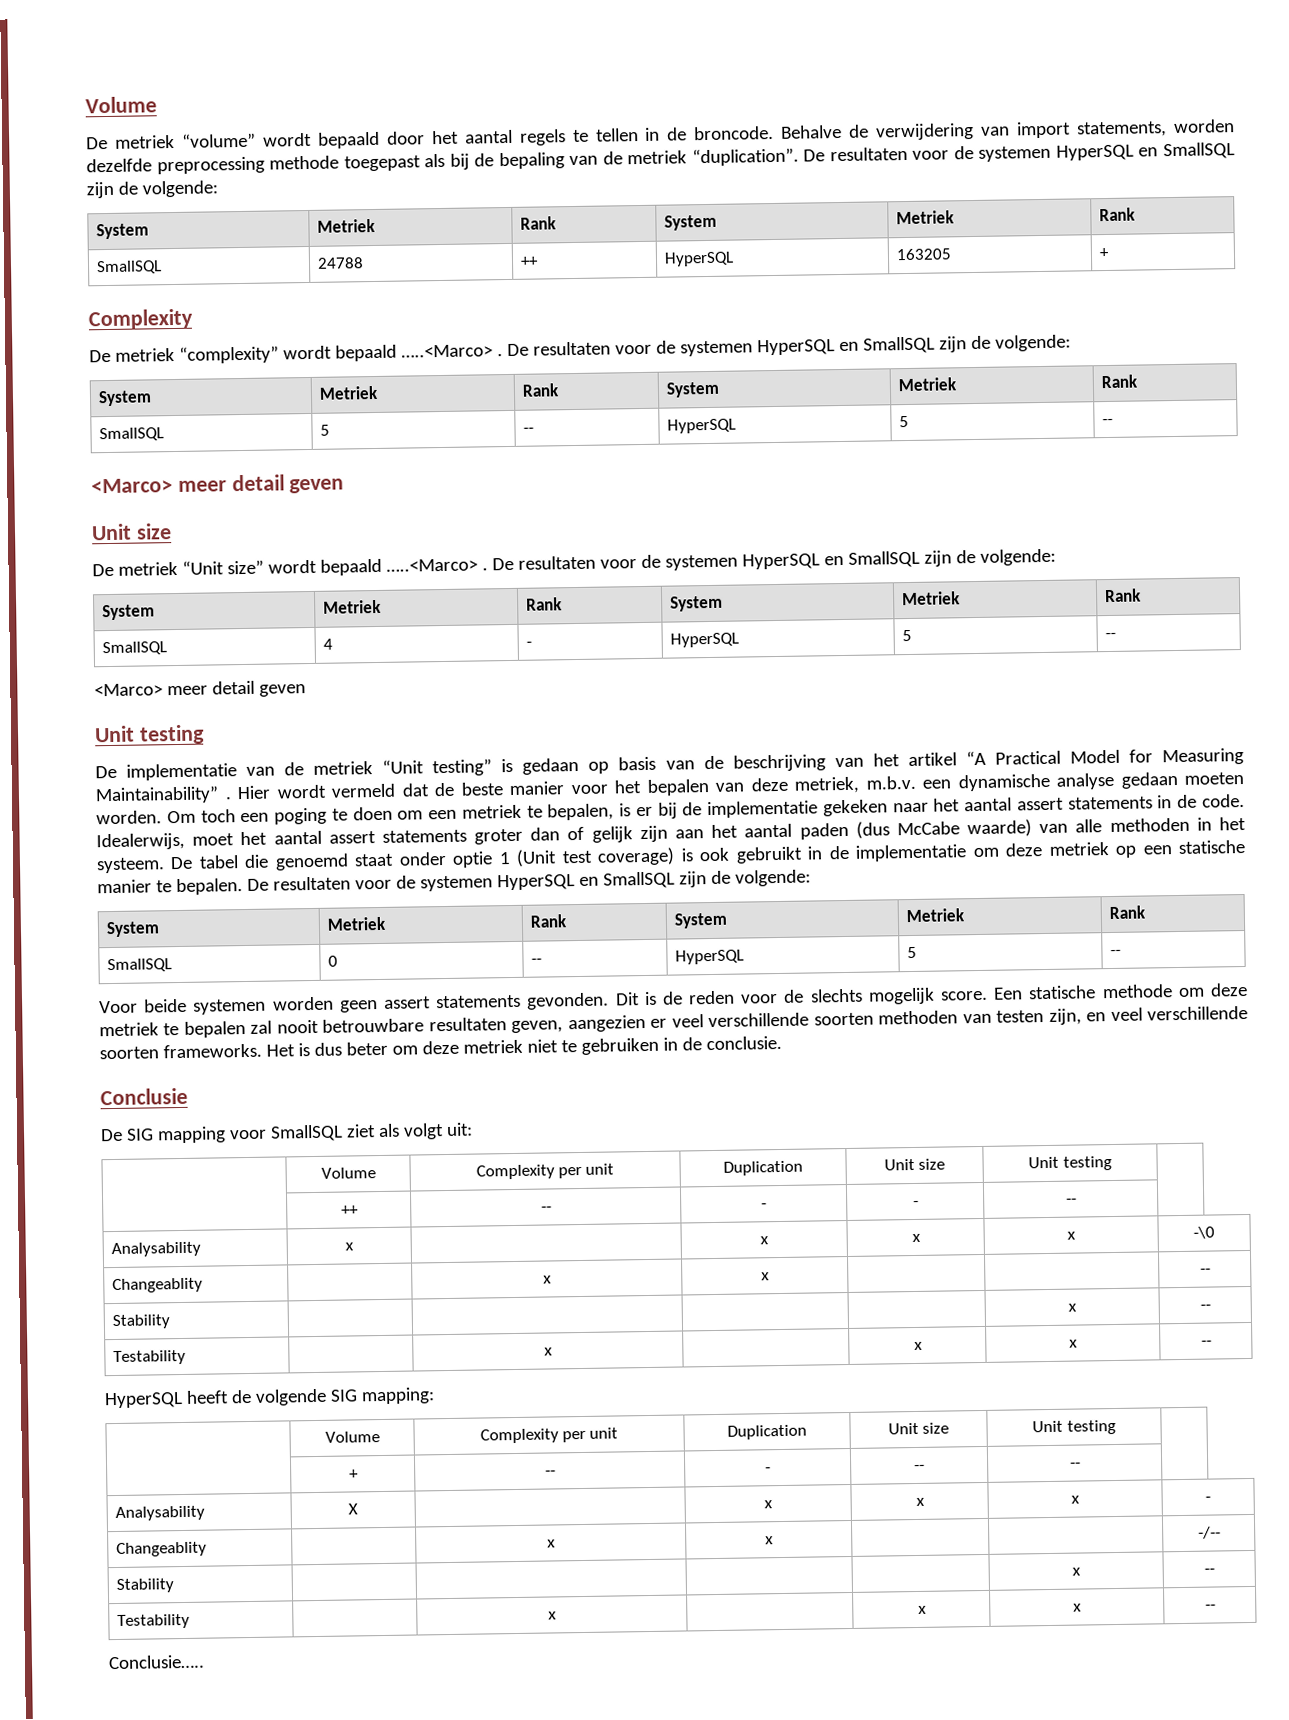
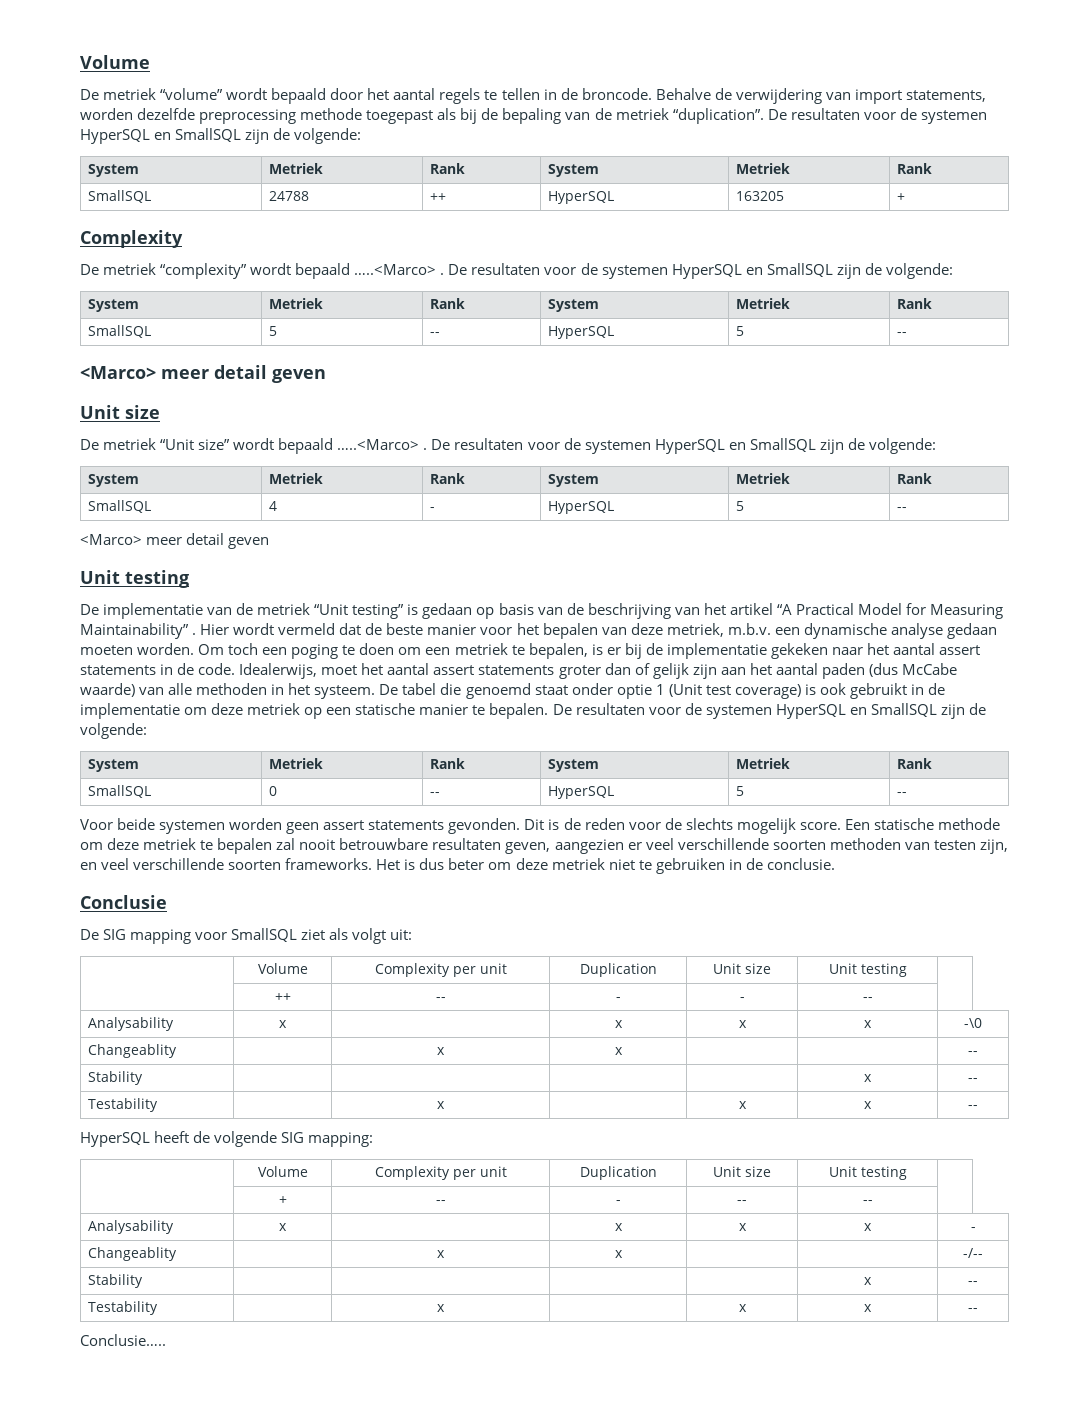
[348,1503,358,1515] X -> [279,1223,287,1231] x

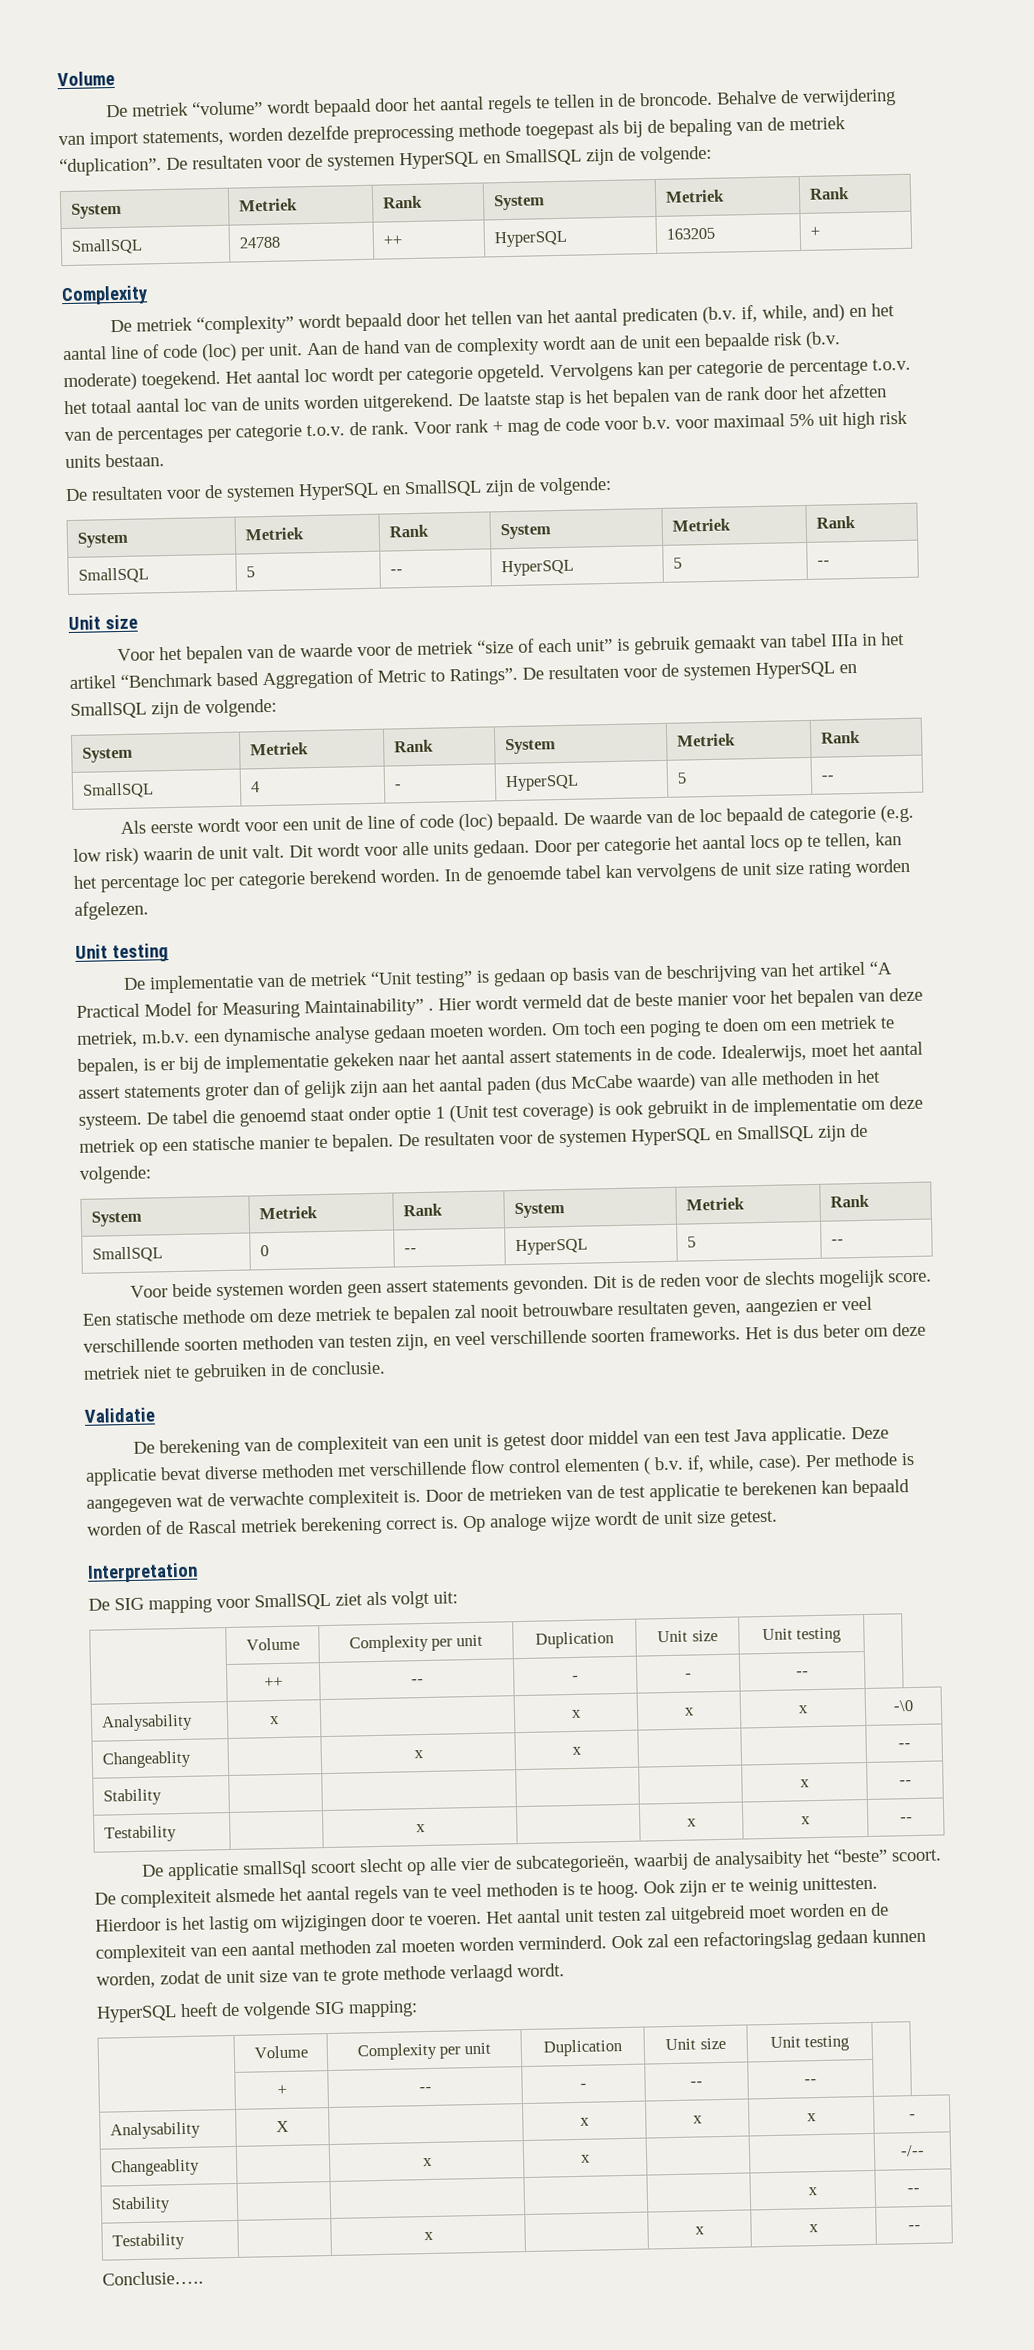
[354,264,445,275] …..<Marco> . -> [405,303,895,327] [63,331,841,362] [63,358,911,392] [64,383,887,415] [64,410,908,444] [65,453,165,469] door het tellen van het aantal predicaten (b.v. if, while, and) en het aantal line of code (loc) per unit. Aan de hand van de complexity wordt aan de unit een bepaalde risk (b.v. moderate) toegekend. Het aantal loc wordt per categorie opgeteld. Vervolgens kan per categorie de percentage t.o.v. het totaal aantal loc van de units worden uitgerekend. De laatste stap is het bepalen van de rank door het afzetten van de percentages per categorie t.o.v. de rank. Voor rank + mag de code voor b.v. voor maximaal 5% uit high risk units bestaan. //
[80,365,326,383] [80,405,160,419] [80,438,428,454] <Marco> meer detail geven // Unit size // De metriek “Unit size” wordt bepaald …..<Marco> . -> [68,614,138,631] [116,631,905,664] [69,667,518,690] Unit size // Voor het bepalen van de waarde voor de metriek “size of each unit” is gebruik gemaakt van tabel IIIa in het artikel “Benchmark based Aggregation of Metric to Ratings”.
[80,533,270,549] <Marco> meer detail geven -> [119,804,914,835] [73,832,902,866] [73,858,910,893] [74,900,149,920] Als eerste wordt voor een unit de line of code (loc) bepaald. De waarde van de loc bepaald de categorie (e.g. low risk) waarin de unit valt. Dit wordt voor alle units gedaan. Door per categorie het aantal locs op te tellen, kan het percentage loc per categorie berekend worden. In de genoemde tabel kan vervolgens de unit size rating worden afgelezen.
[80,895,167,909] Conclusie -> [84,1407,155,1423] [132,1426,889,1458] [85,1452,915,1486] [86,1479,910,1513] [87,1510,778,1536] [87,1562,198,1583] Validatie // De berekening van de complexiteit van een unit is getest door middel van een test Java applicatie. Deze applicatie bevat diverse methoden met verschillende flow control elementen ( b.v. if, while, case). Per methode is aangegeven wat de verwachte complexiteit is. Door de metrieken van de test applicatie te berekenen kan bepaald worden of de Rascal metriek berekening correct is. Op analoge wijze wordt de unit size getest. // Interpretation
(978, 1107) none -> [141,1848,942,1881] [94,1876,878,1909] [95,1902,889,1934] [95,1928,926,1963] [96,1963,565,1989] // De applicatie smallSql scoort slecht op alle vier de subcategorieën, waarbij de analysaibity het “beste” scoort. De complexiteit alsmede het aantal regels van te veel methoden is te hoog. Ook zijn er te weinig unittesten. Hierdoor is het lastig om wijzigingen door te voeren. Het aantal unit testen zal uitgebreid moet worden en de complexiteit van een aantal methoden zal moeten worden verminderd. Ook zal een refactoringslag gedaan kunnen worden, zodat de unit size van te grote methode verlaagd wordt.
[279,1223,287,1231] x -> [276,2120,289,2133] X

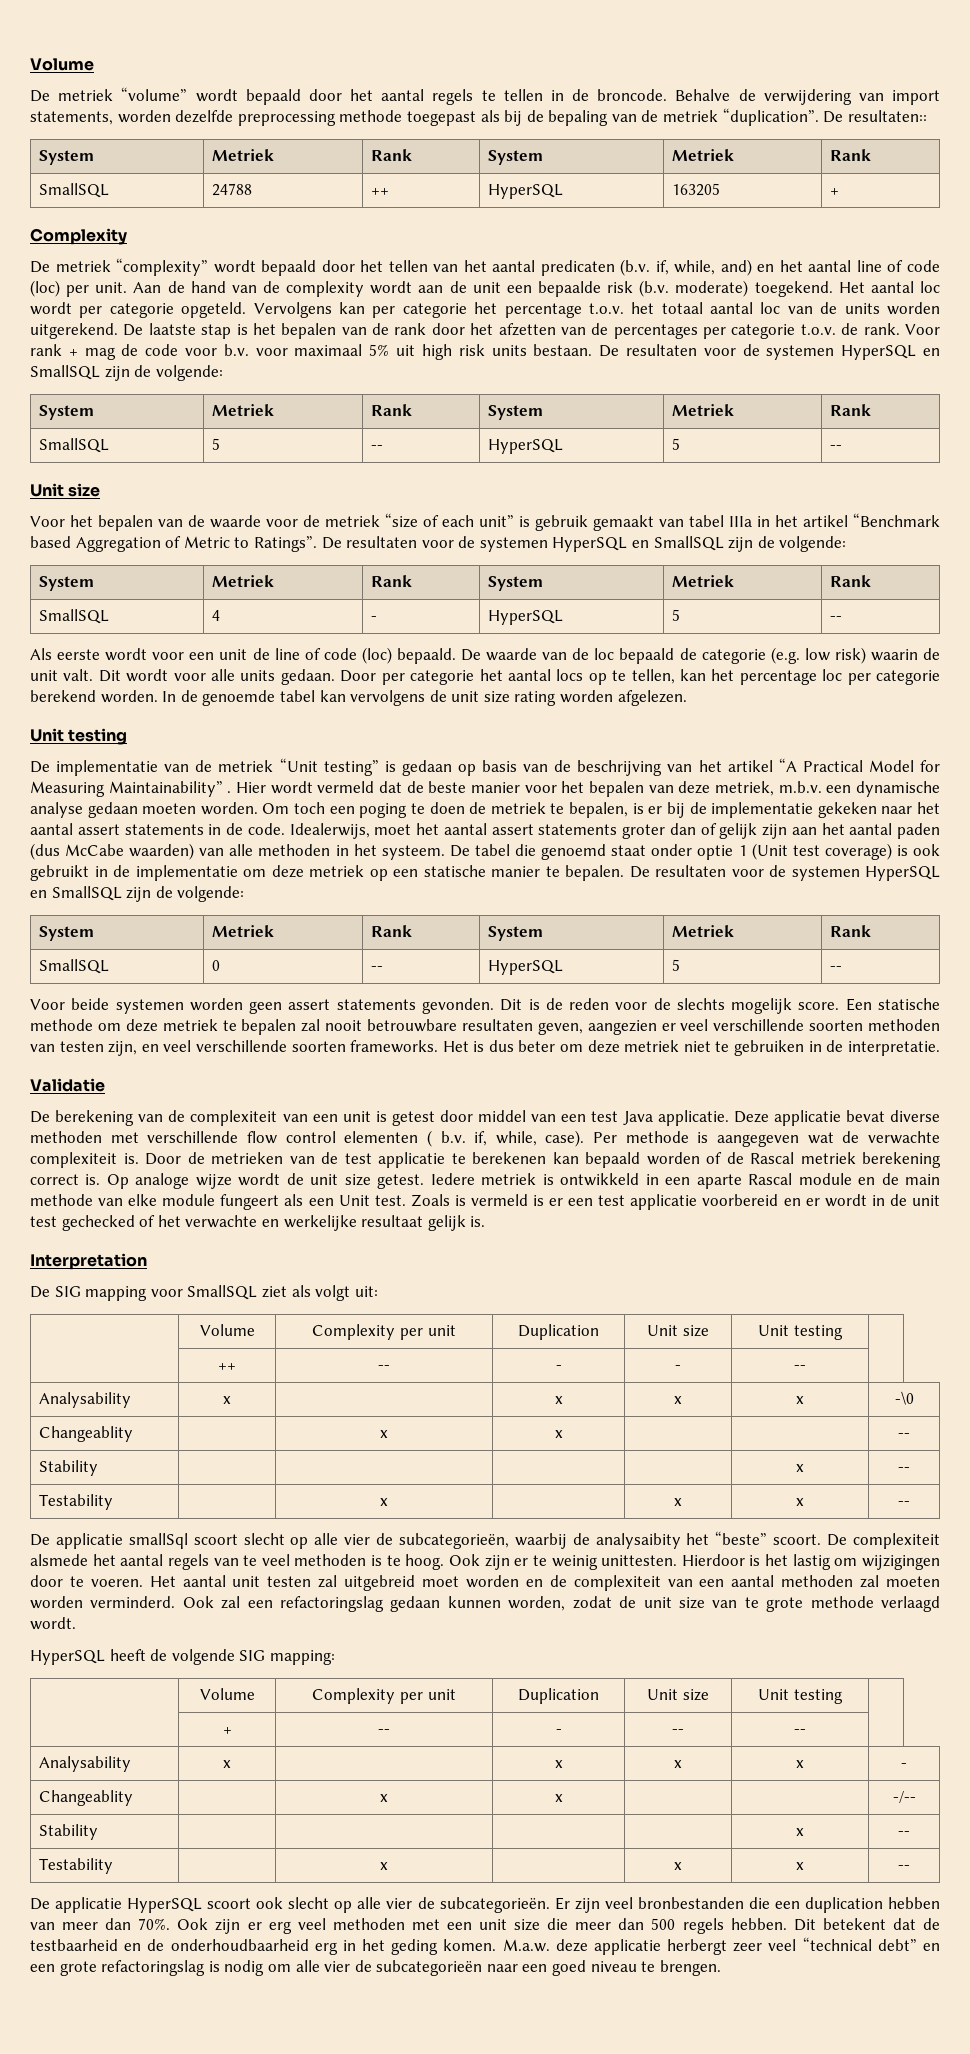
[192,145,712,171] resultaten voor de systemen HyperSQL en SmallSQL zijn de volgende: -> [847,110,927,122] resultaten::
[767,359,785,373] de -> [474,302,498,314] het
(165, 460) // -> (593, 350) none
[762,1020,817,1031] om een -> [469,802,487,814] de
[636,1073,696,1092] waarde) -> [129,843,195,860] waarden)
[311,1360,386,1376] conclusie. -> [847,1041,940,1056] interpretatie.
(778, 1518) none -> [430,1173,941,1189] [30,1194,940,1210] [30,1215,486,1231] Iedere metriek is ontwikkeld in een aparte Rascal module en de main methode van elke module fungeert als een Unit test. Zoals is vermeld is er een test applicatie voorbereid en er wordt in de unit test gechecked of het verwachte en werkelijke resultaat gelijk is.
[276,2120,289,2133] X -> [223,1760,231,1768] x
[102,2270,204,2286] Conclusie….. -> [30,1897,940,1913] [30,1918,940,1934] [30,1937,940,1955] [30,1960,721,1976] De applicatie HyperSQL scoort ook slecht op alle vier de subcategorieën. Er zijn veel bronbestanden die een duplication hebben van meer dan 70%. Ook zijn er erg veel methoden met een unit size die meer dan 500 regels hebben. Dit betekent dat de testbaarheid en de onderhoudbaarheid erg in het geding komen. M.a.w. deze applicatie herbergt zeer veel “technical debt” en een grote refactoringslag is nodig om alle vier de subcategorieën naar een goed niveau te brengen.

